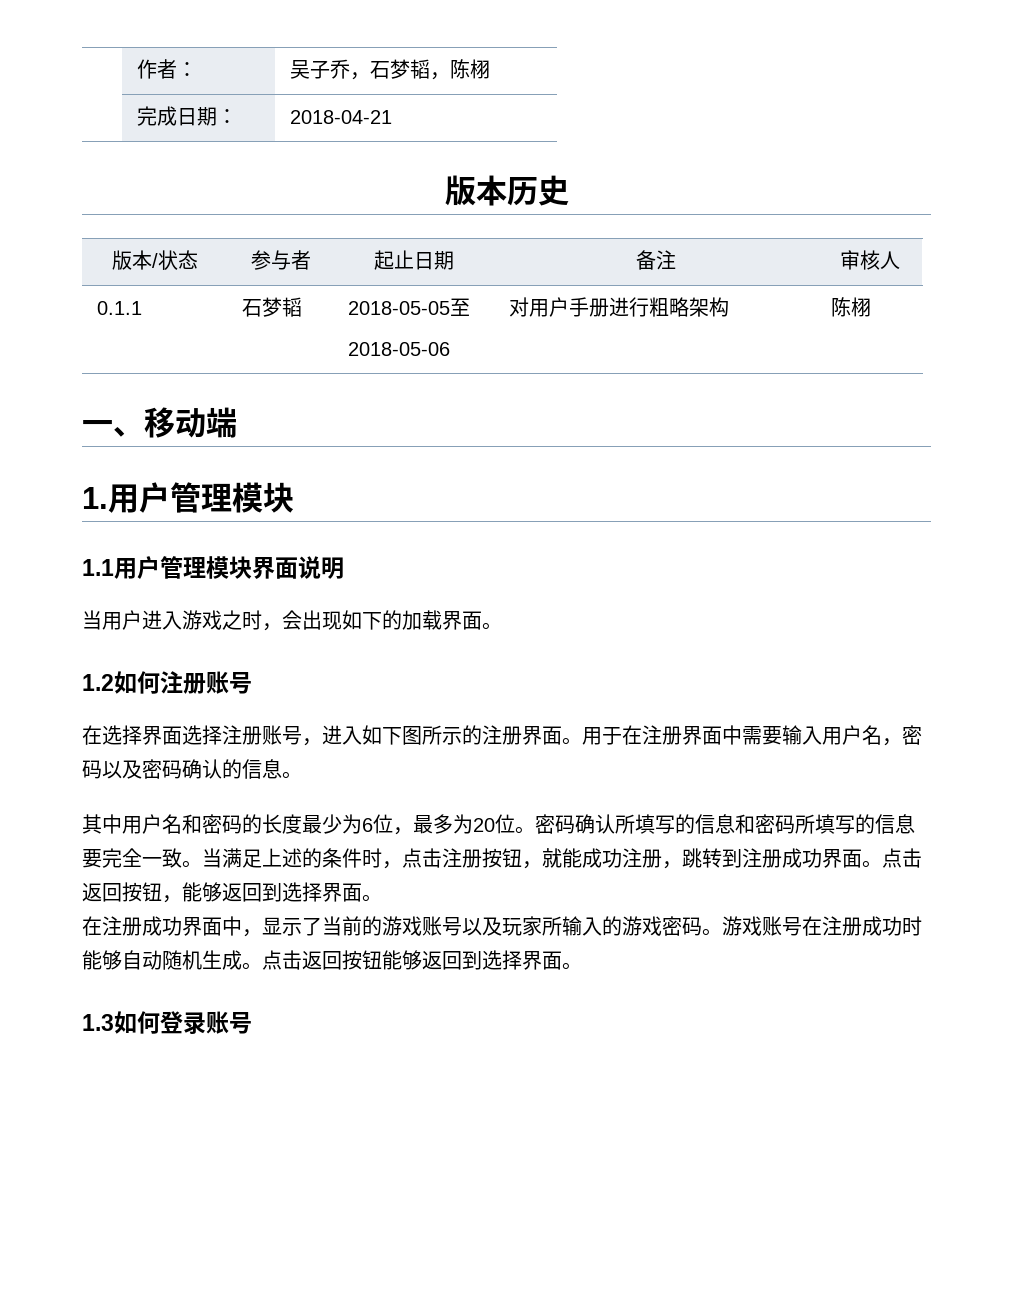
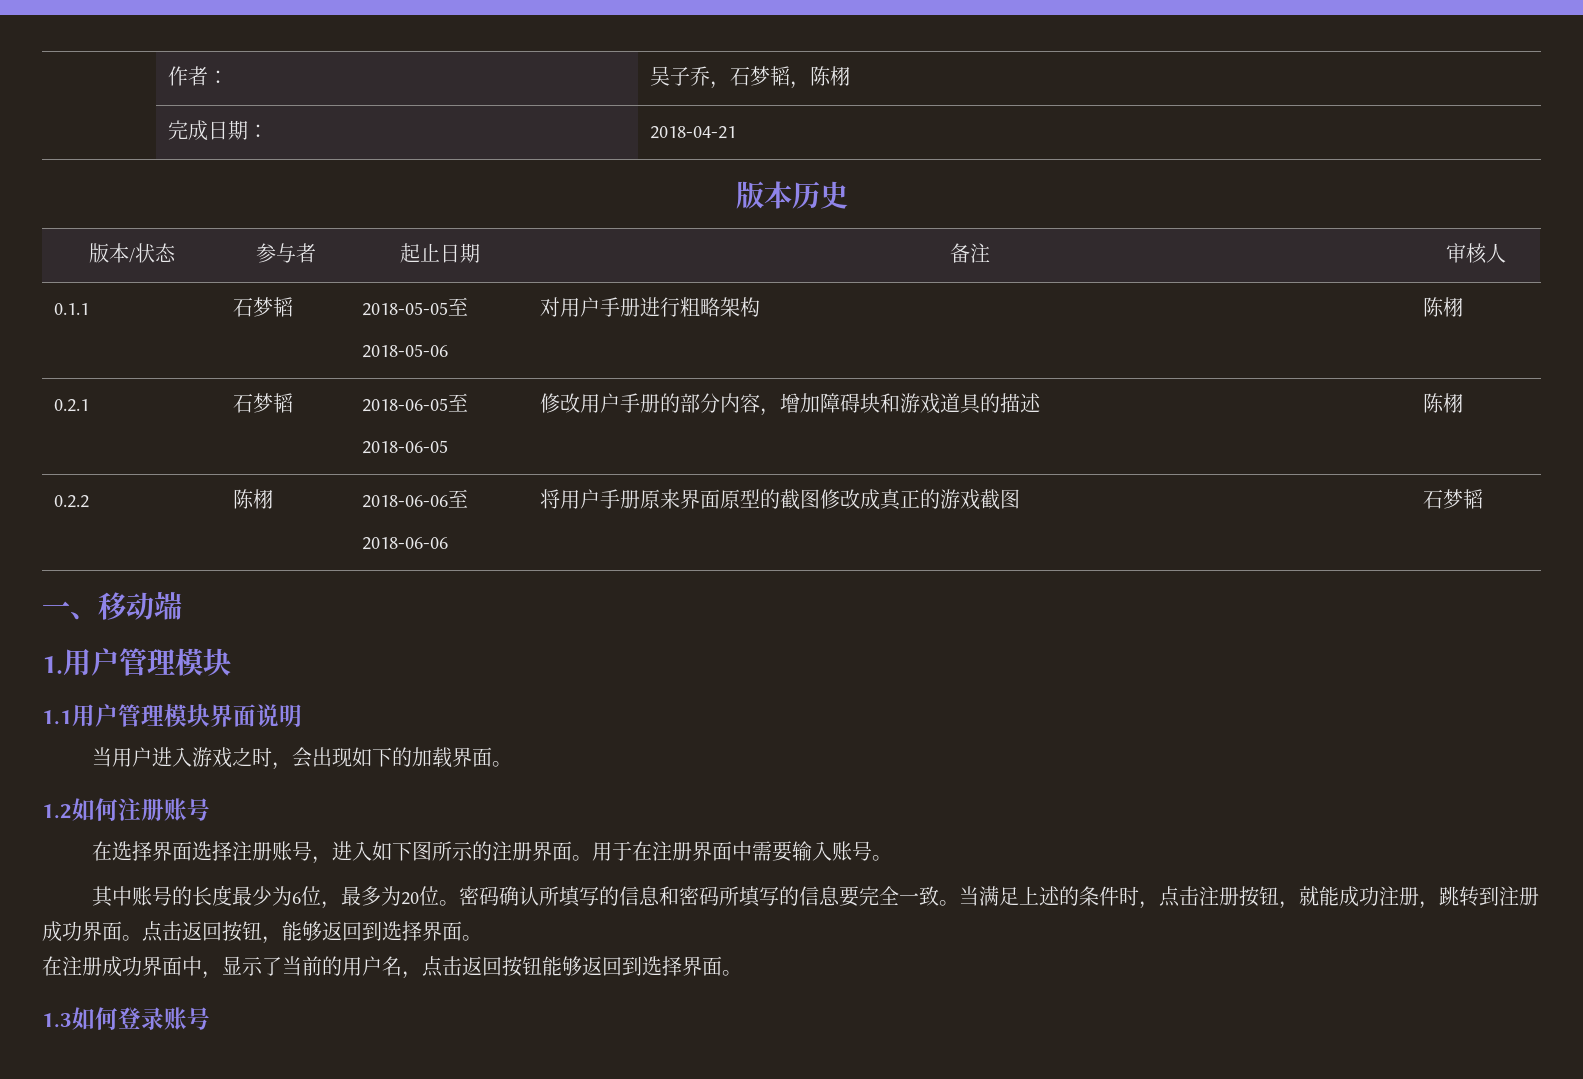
(872, 307) none -> [54,399,90,412] [233,393,294,413] [362,393,469,412] [362,440,449,454] [540,393,1042,416] [1423,393,1464,413] [54,495,90,508] [233,489,274,509] [362,489,469,508] [362,537,449,550] [540,489,1021,510] [1423,489,1484,509] // 0.2.1 | 石梦韬 | 2018-06-05至 // 2018-06-05 | 修改用户手册的部分内容，增加障碍块和游戏道具的描述 | 陈栩 // 0.2.2 | 陈栩 | 2018-06-06至 // 2018-06-06 | 将用户手册原来界面原型的截图修改成真正的游戏截图 | 石梦韬
[822,725,922,746] [82,759,282,779] 用户名，密码以及密码确认的信息 -> [831,841,872,861] 账号
[122,814,242,834] 用户名和密码 -> [131,886,172,906] 账号
[382,916,922,936] [82,950,262,970] 游戏账号以及玩家所输入的游戏密码。游戏账号在注册成功时能够自动随机生成。 -> [342,956,422,979] 用户名，

